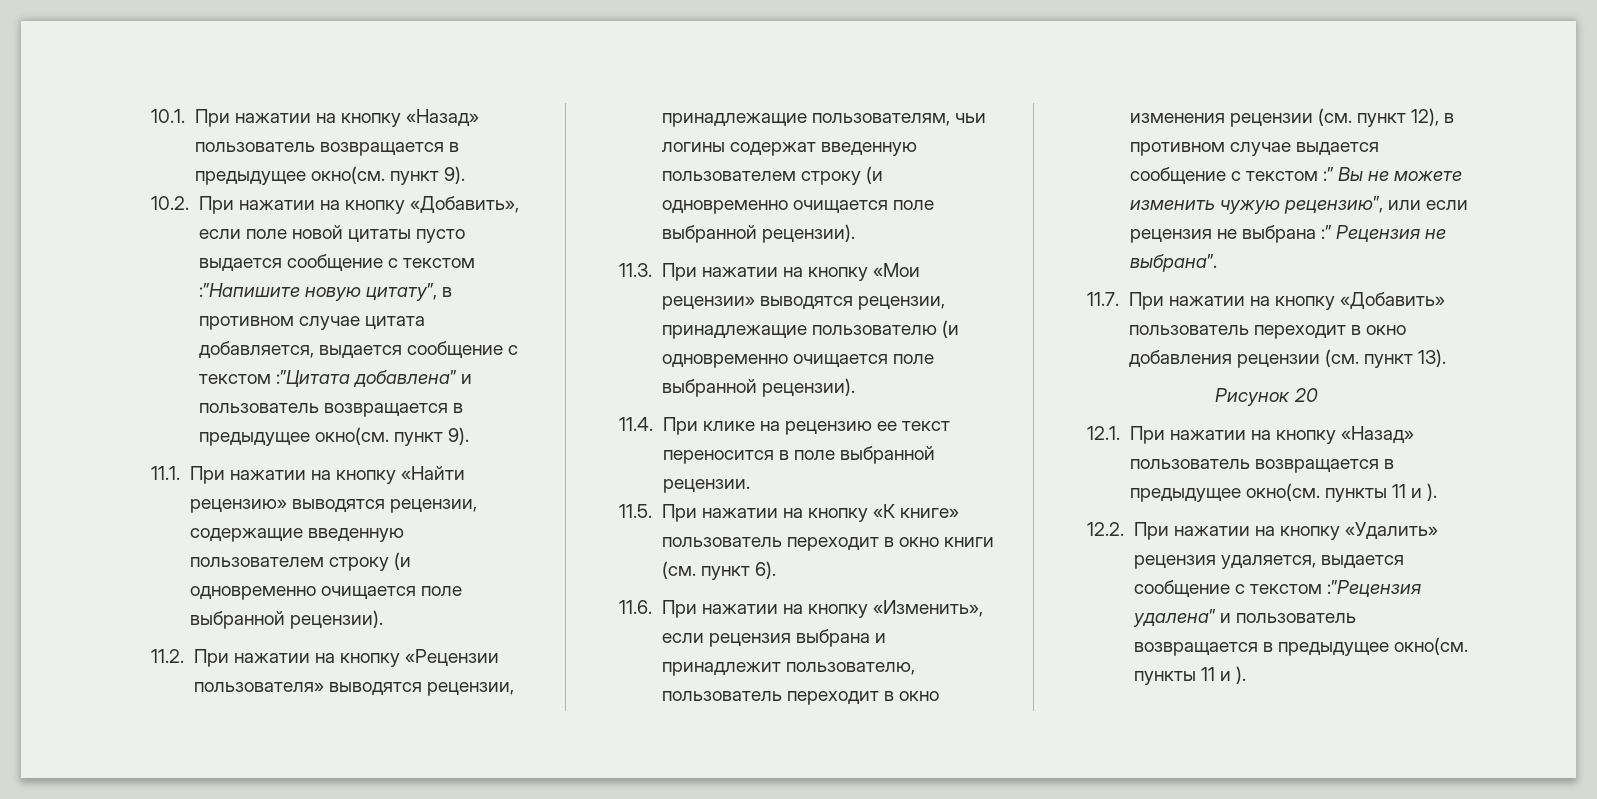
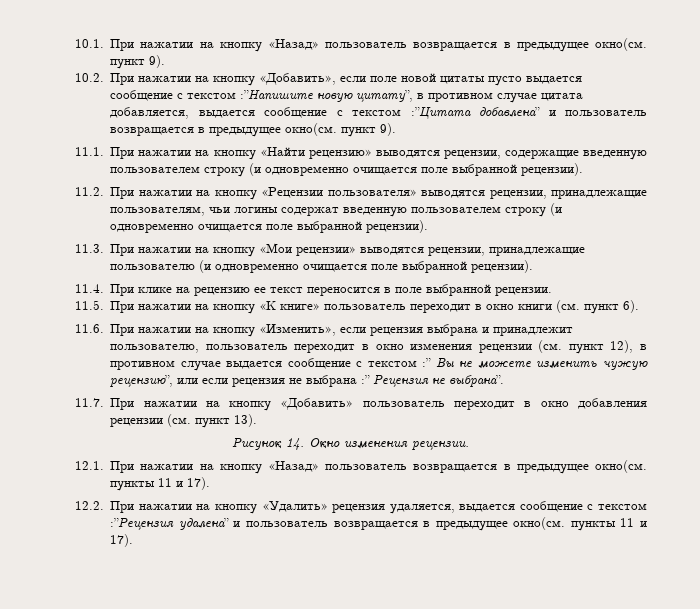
[1293,388,1318,402] 20 -> [285,438,469,450] 14. Окно изменения рецензии.
[1427,483,1438,501] ). -> [187,477,211,490] 17).
[1235,666,1246,684] ). -> [110,534,134,547] 17).

